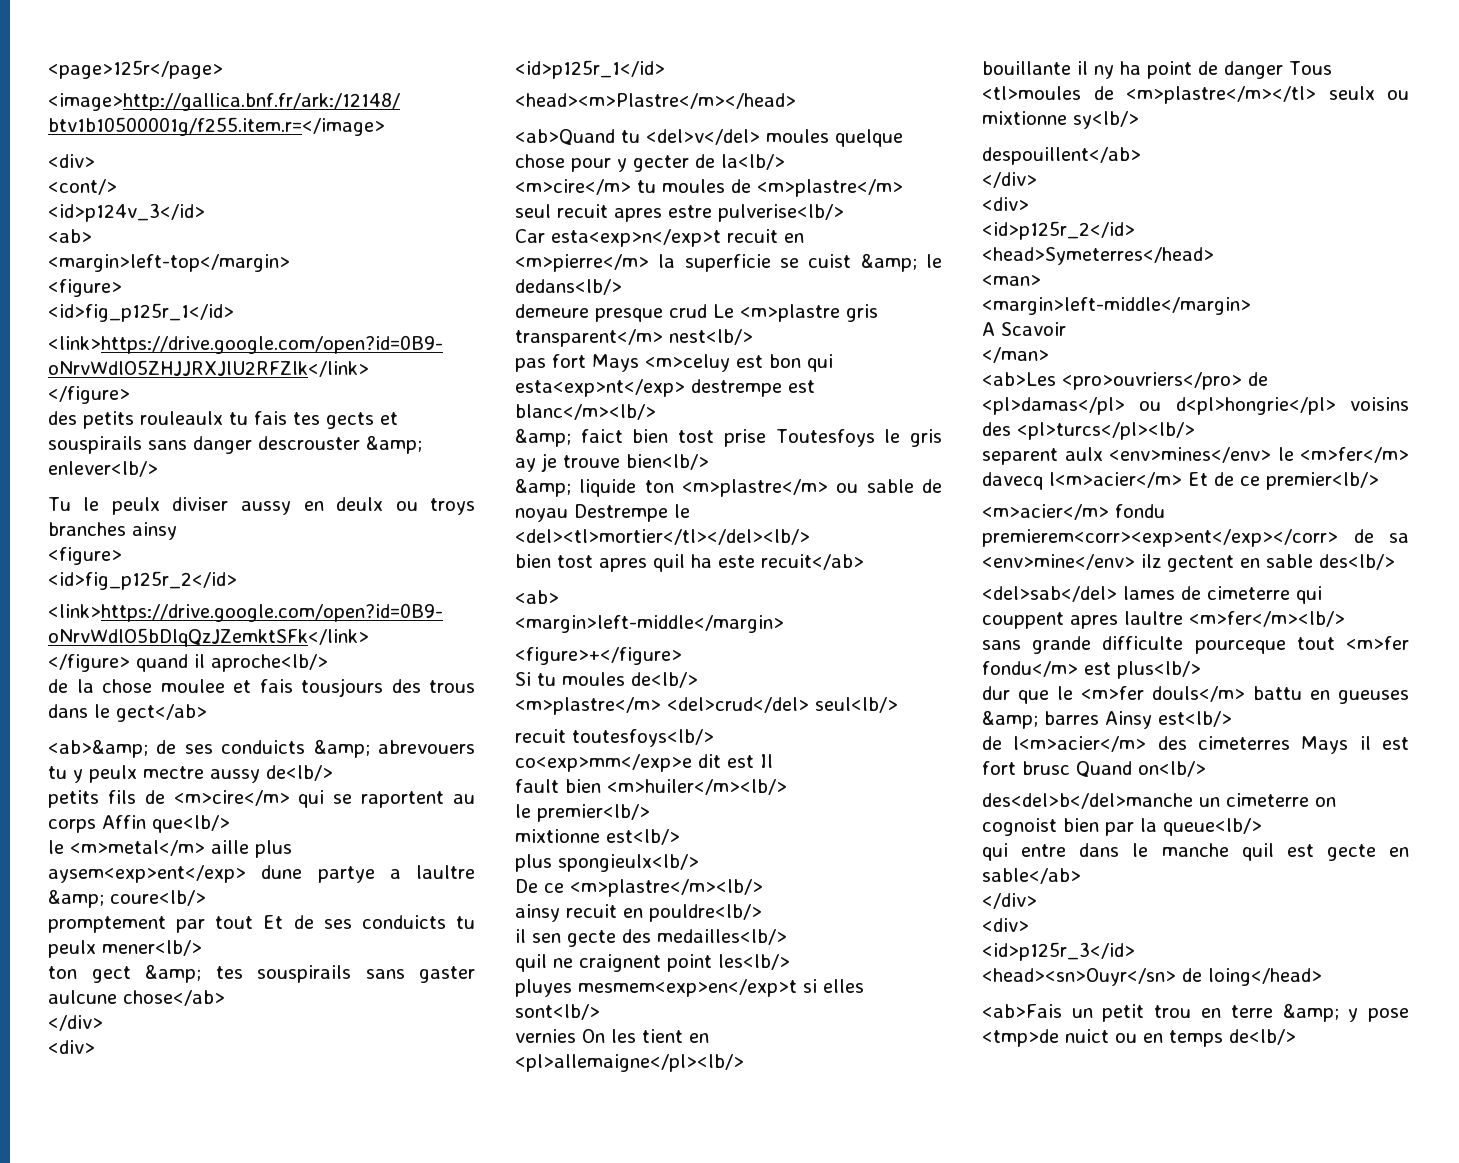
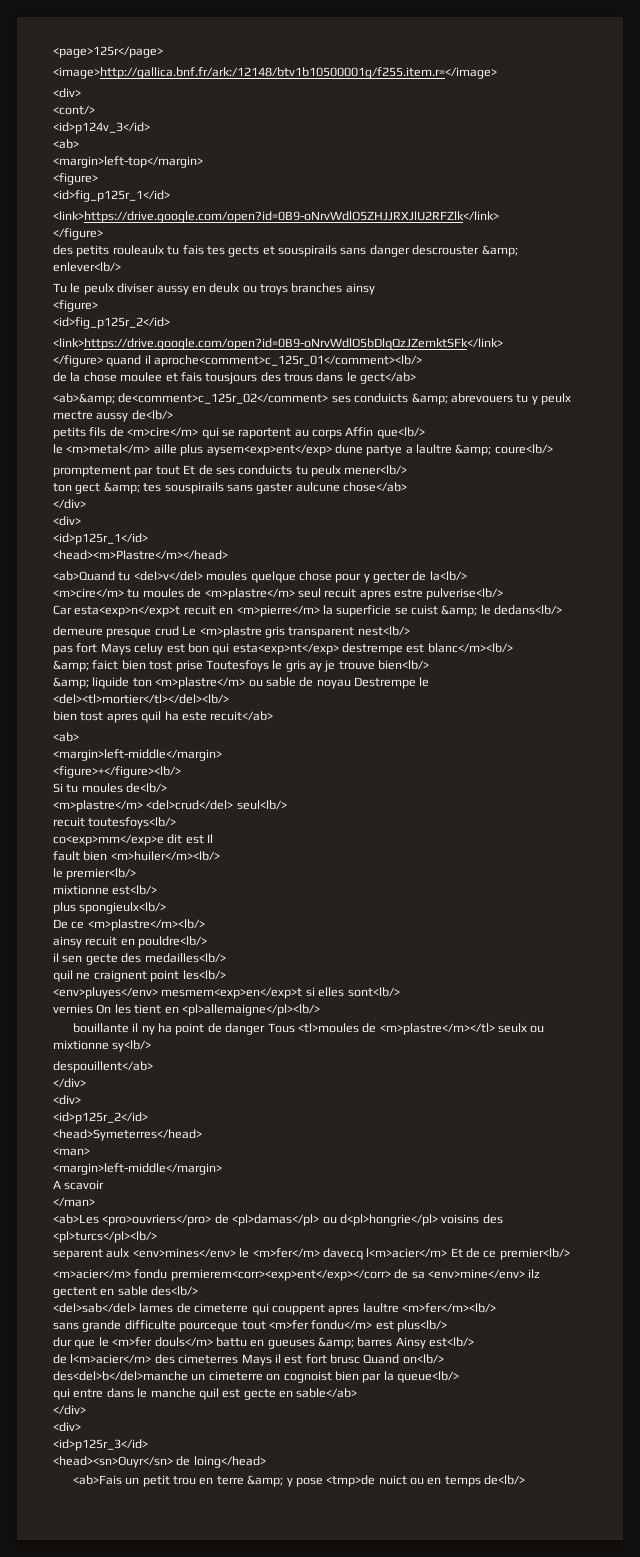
[211,654,328,672] aproche<lb/> -> [154,355,423,367] aproche<comment>c_125r_01</comment><lb/>
[156,740,177,754] de -> [118,393,329,404] de<comment>c_125r_02</comment>
[515,329,663,347] transparent</m> -> [288,627,355,638] transparent
[645,354,730,372] <m>celuy -> [134,643,164,655] celuy
[515,647,682,665] <figure>+</figure> -> [53,766,181,778] <figure>+</figure><lb/>
[515,979,572,997] pluyes -> [53,987,158,999] <env>pluyes</env>
[1001,322,1066,336] Scavoir -> [64,1180,105,1190] scavoir

